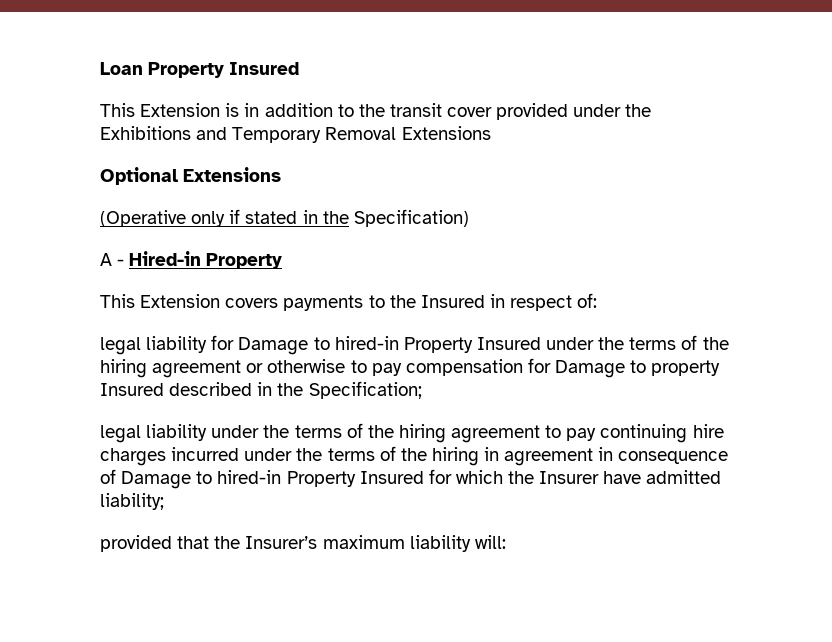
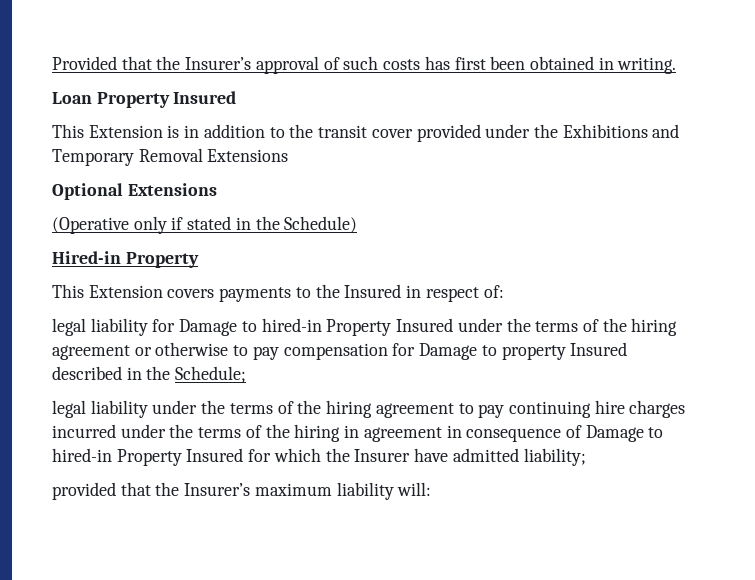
(100, 68) none -> [52,56,677,74] Provided that the Insurer’s approval of such costs has first been obtained in writing. //
[353,209,469,227] [100,253,125,266] Specification) // A - -> [284,216,358,233] Schedule) //
[308,381,422,399] Specification; -> [175,366,247,383] Schedule;

